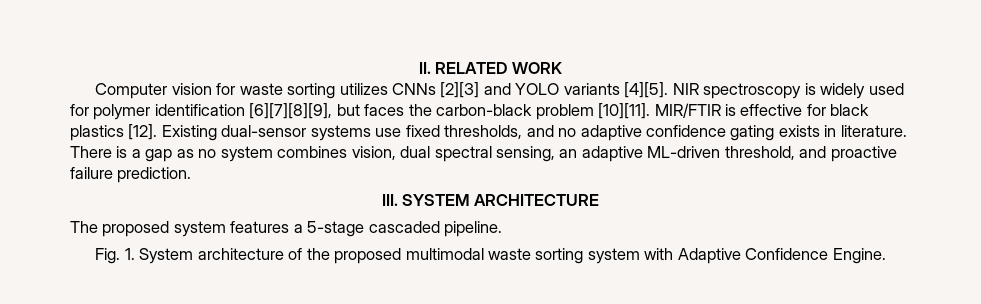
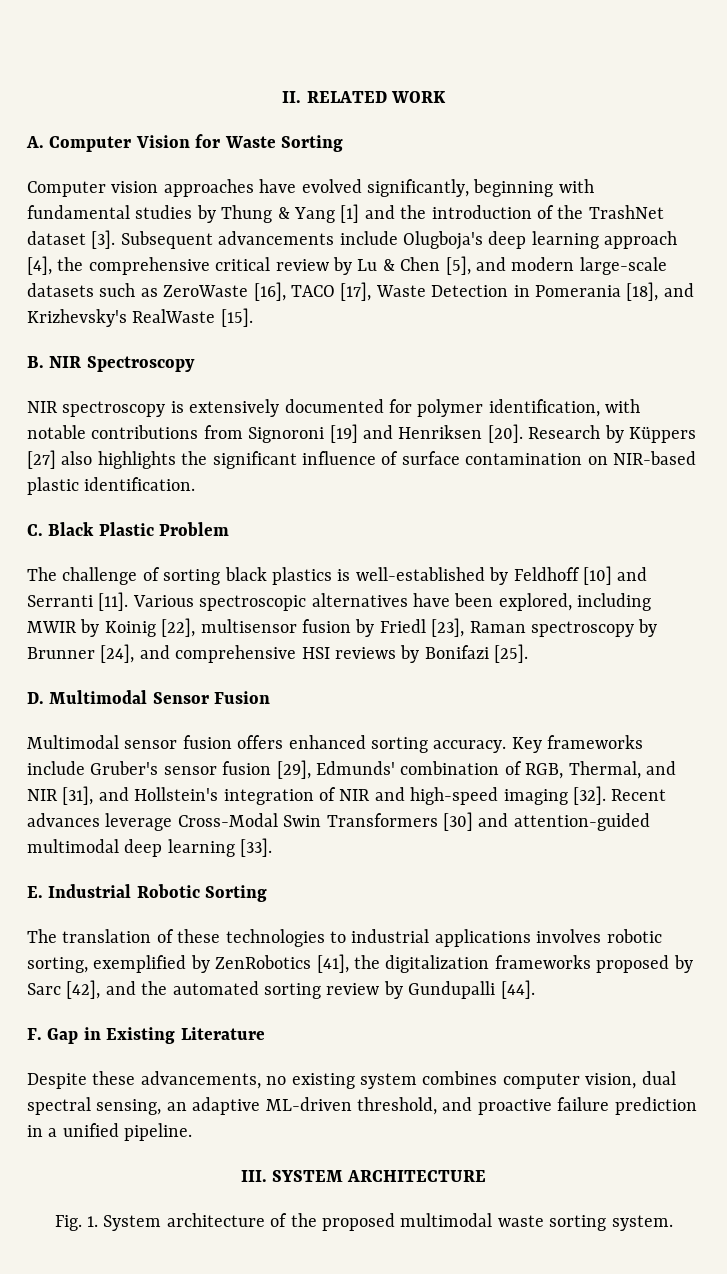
[95,82,904,99] [70,103,870,120] [70,124,907,141] [70,146,217,162] Computer vision for waste sorting utilizes CNNs [2][3] and YOLO variants [4][5]. NIR spectroscopy is widely used for polymer identification [6][7][8][9], but faces the carbon-black problem [10][11]. MIR/FTIR is effective for black plastics [12]. Existing dual-sensor systems use fixed thresholds, and no adaptive confidence gating exists in literature. There is a gap as no -> [26,134,343,152] [27,179,594,197] [27,204,664,223] [27,230,678,250] [27,256,667,275] [27,282,694,301] [27,308,253,327] [27,356,195,372] [27,399,641,417] [27,424,696,443] [27,450,696,469] [27,477,196,495] [27,522,230,536] [27,566,648,585] [27,592,652,611] [27,618,658,637] [27,644,529,663] [27,690,271,704] [27,735,644,753] [27,760,676,779] [27,786,667,805] [27,812,650,831] [27,838,273,857] [27,884,268,902] [27,929,662,947] [27,954,693,973] [27,980,535,999] [27,1027,265,1044] [27,1071,355,1089] A. Computer Vision for Waste Sorting // Computer vision approaches have evolved significantly, beginning with fundamental studies by Thung & Yang [1] and the introduction of the TrashNet dataset [3]. Subsequent advancements include Olugboja's deep learning approach [4], the comprehensive critical review by Lu & Chen [5], and modern large-scale datasets such as ZeroWaste [16], TACO [17], Waste Detection in Pomerania [18], and Krizhevsky's RealWaste [15]. // B. NIR Spectroscopy // NIR spectroscopy is extensively documented for polymer identification, with notable contributions from Signoroni [19] and Henriksen [20]. Research by Küppers [27] also highlights the significant influence of surface contamination on NIR-based plastic identification. // C. Black Plastic Problem // The challenge of sorting black plastics is well-established by Feldhoff [10] and Serranti [11]. Various spectroscopic alternatives have been explored, including MWIR by Koinig [22], multisensor fusion by Friedl [23], Raman spectroscopy by Brunner [24], and comprehensive HSI reviews by Bonifazi [25]. // D. Multimodal Sensor Fusion // Multimodal sensor fusion offers enhanced sorting accuracy. Key frameworks include Gruber's sensor fusion [29], Edmunds' combination of RGB, Thermal, and NIR [31], and Hollstein's integration of NIR and high-speed imaging [32]. Recent advances leverage Cross-Modal Swin Transformers [30] and attention-guided multimodal deep learning [33]. // E. Industrial Robotic Sorting // The translation of these technologies to industrial applications involves robotic sorting, exemplified by ZenRobotics [41], the digitalization frameworks proposed by Sarc [42], and the automated sorting review by Gundupalli [44]. // F. Gap in Existing Literature // Despite these advancements, no existing
(348, 152) none -> [502,1073,580,1089] computer
[117,167,192,183] [381,194,600,206] [70,221,503,237] prediction. // III. SYSTEM ARCHITECTURE // The proposed system features a 5-stage cascaded pipeline. -> [614,1097,697,1115] [27,1123,193,1141] [240,1170,487,1182] prediction in a unified pipeline. // III. SYSTEM ARCHITECTURE
[587,248,886,264] system with Adaptive Confidence Engine. -> [611,1215,673,1231] system.

